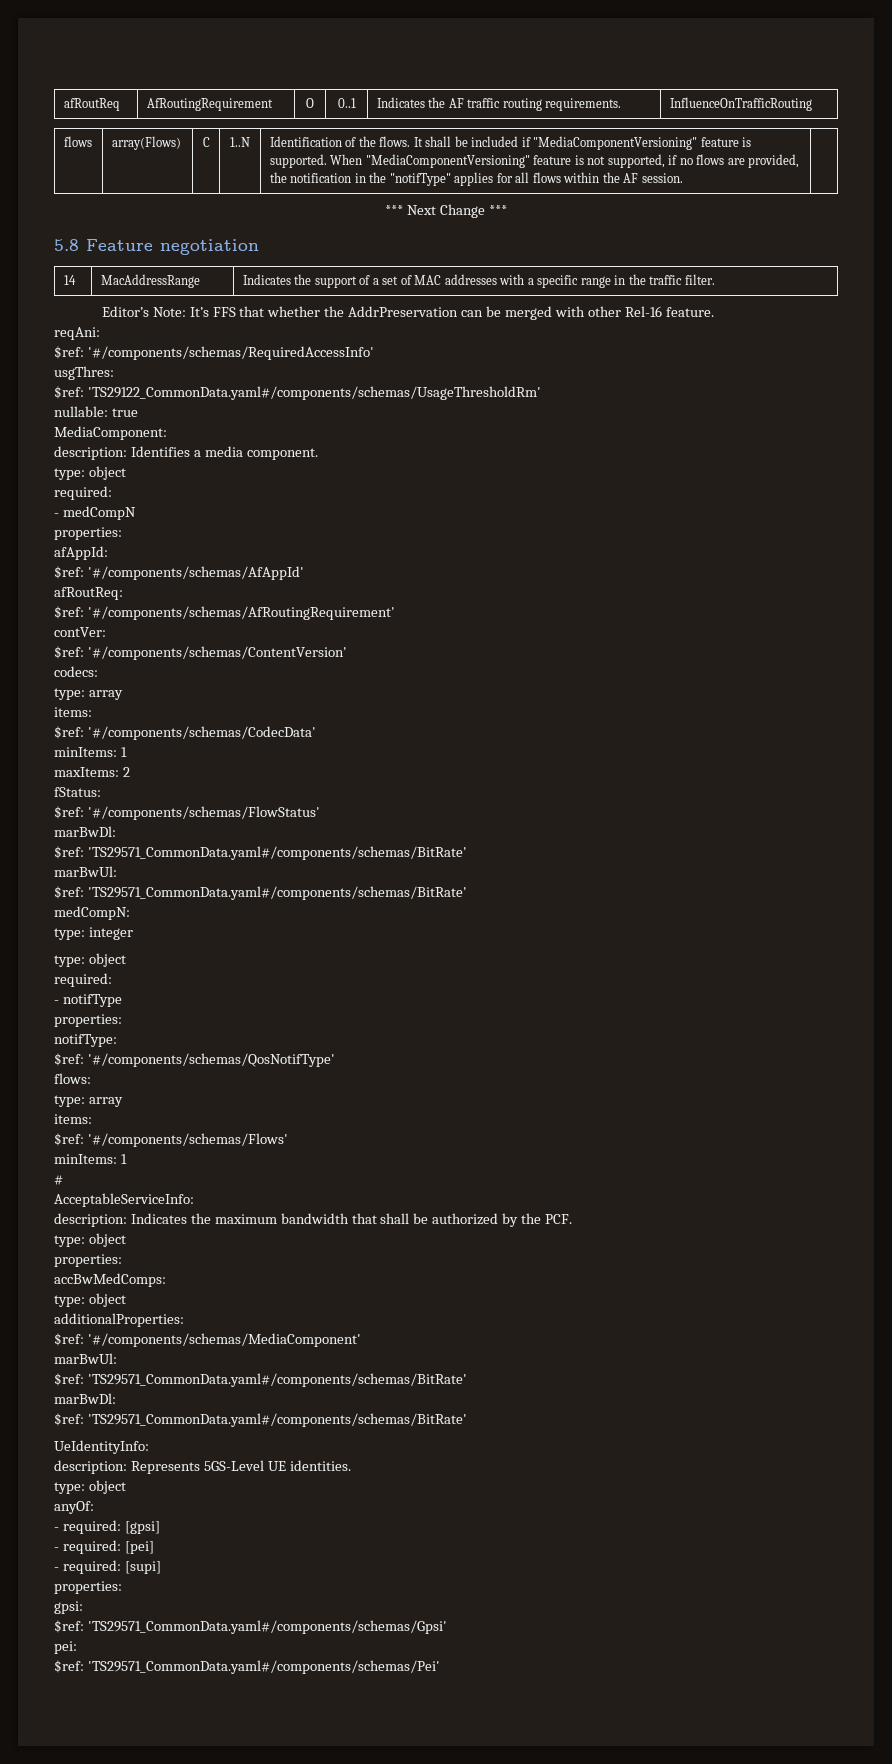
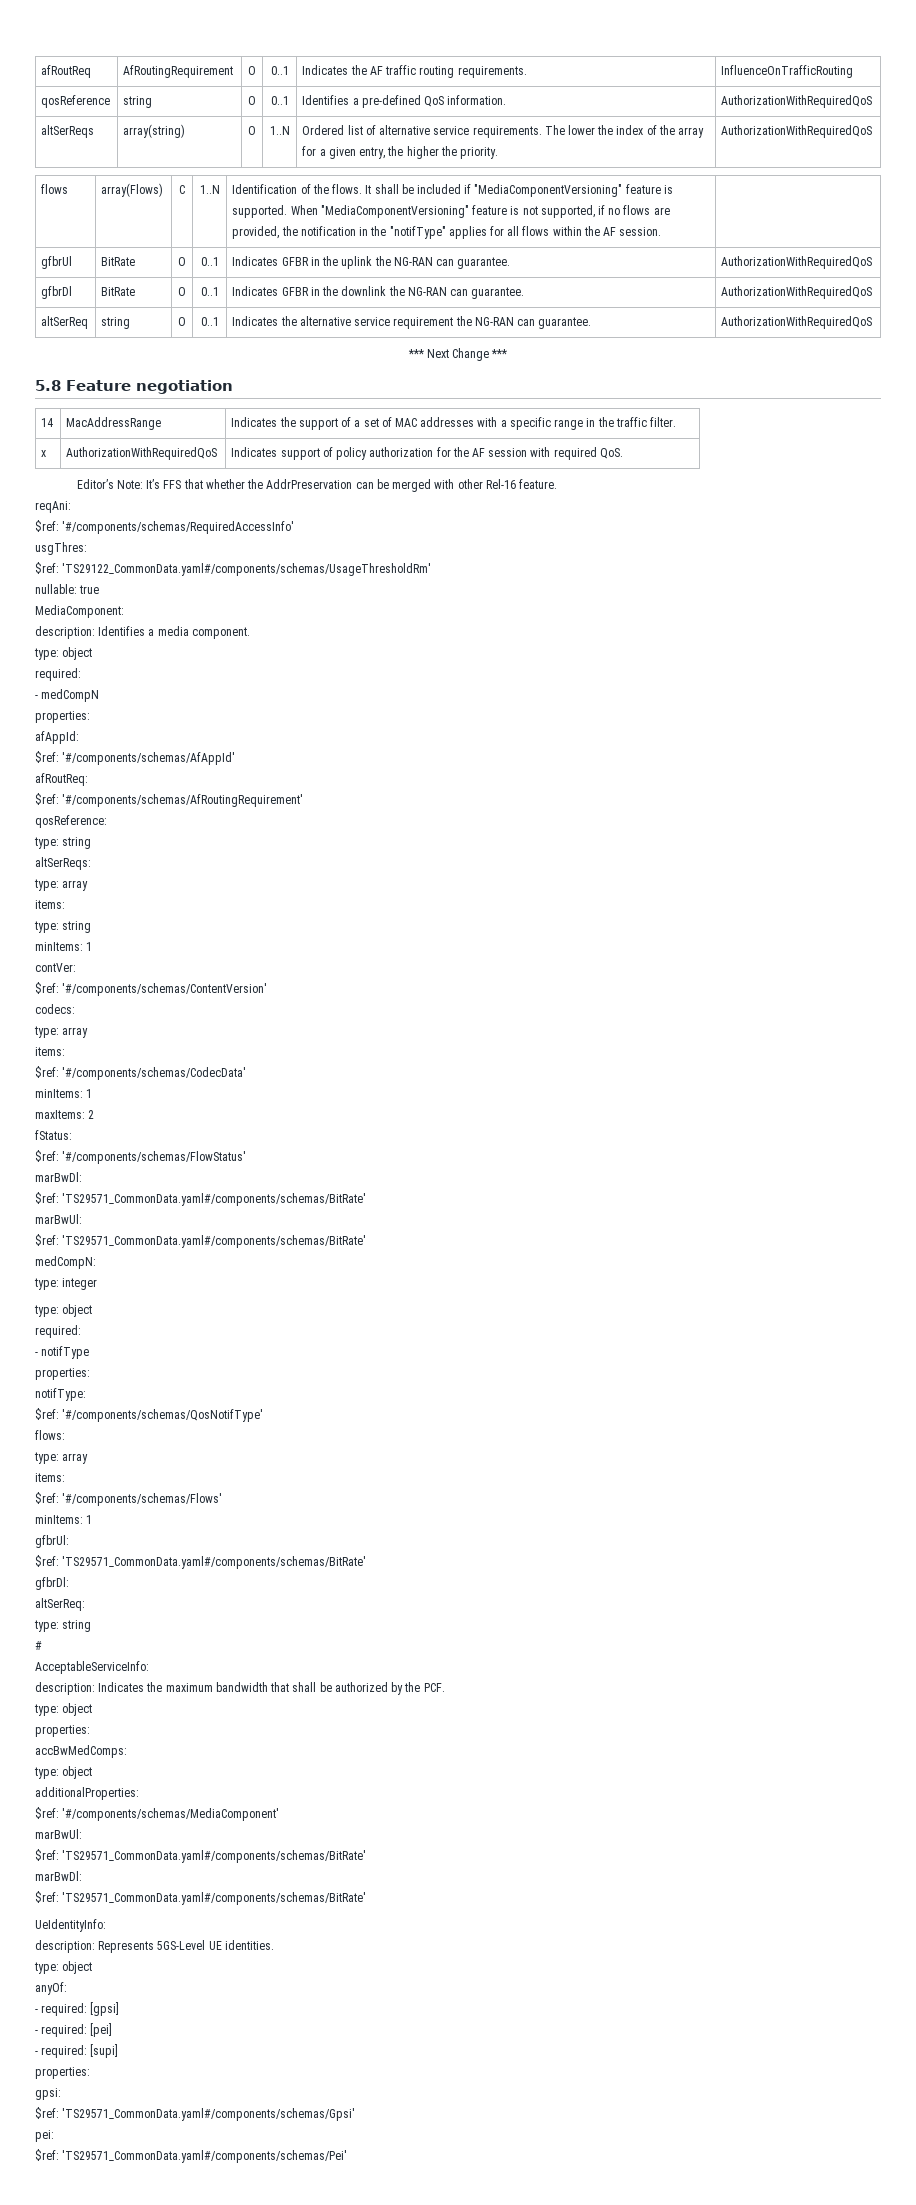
(812, 104) none -> [41,95,111,108] [123,96,153,108] [248,96,256,105] [270,96,289,105] [302,95,507,108] [721,95,873,108] [41,125,95,138] [123,124,186,138] [248,126,256,135] [269,126,290,135] [302,125,705,138] [302,146,499,159] [721,125,873,138] // qosReference | string | O | 0..1 | Identifies a pre-defined QoS information. | AuthorizationWithRequiredQoS // altSerReqs | array(string) | O | 1..N | Ordered list of alternative service requirements. The lower the index of the array for a given entry, the higher the priority. | AuthorizationWithRequiredQoS
(683, 178) none -> [41,256,73,269] [101,257,136,266] [178,257,186,266] [200,257,219,266] [232,256,511,269] [721,256,873,269] [41,286,73,299] [101,287,136,296] [178,287,186,296] [200,287,219,296] [232,286,525,299] [721,286,873,299] [41,316,89,329] [101,317,131,329] [178,317,186,326] [200,317,219,326] [232,316,592,329] [721,316,873,329] // gfbrUl | BitRate | O | 0..1 | Indicates GFBR in the uplink the NG-RAN can guarantee. | AuthorizationWithRequiredQoS // gfbrDl | BitRate | O | 0..1 | Indicates GFBR in the downlink the NG-RAN can guarantee. | AuthorizationWithRequiredQoS // altSerReq | string | O | 0..1 | Indicates the alternative service requirement the NG-RAN can guarantee. | AuthorizationWithRequiredQoS
(715, 279) none -> [41,450,47,457] [66,447,218,460] [231,447,623,460] // x | AuthorizationWithRequiredQoS | Indicates support of policy authorization for the AF session with required QoS.
(395, 613) none -> [35,815,107,828] [34,837,92,849] [35,857,91,870] [34,879,89,891] [35,900,65,909] [34,921,92,933] [35,942,93,951] // qosReference: // type: string // altSerReqs: // type: array // items: // type: string // minItems: 1
(127, 1159) none -> [35,1535,69,1548] [35,1555,367,1569] [35,1577,69,1590] [35,1598,85,1611] [34,1620,92,1632] // gfbrUl: // $ref: 'TS29571_CommonData.yaml#/components/schemas/BitRate' // gfbrDl: // altSerReq: // type: string

